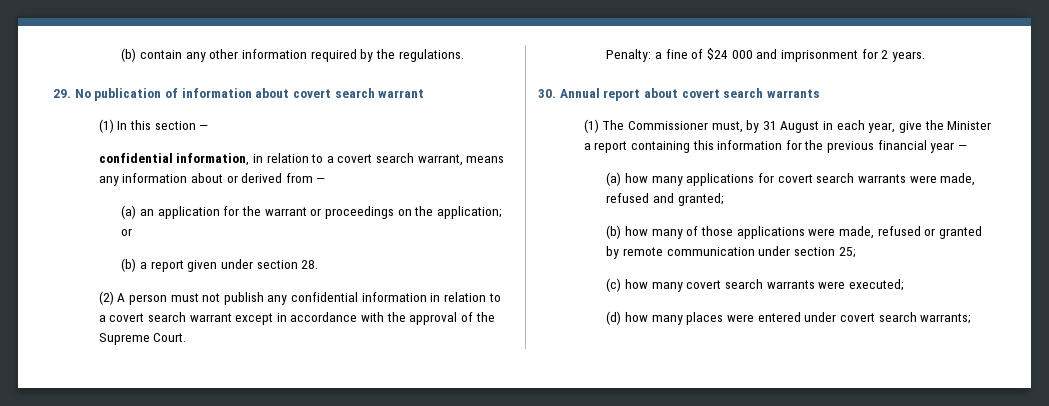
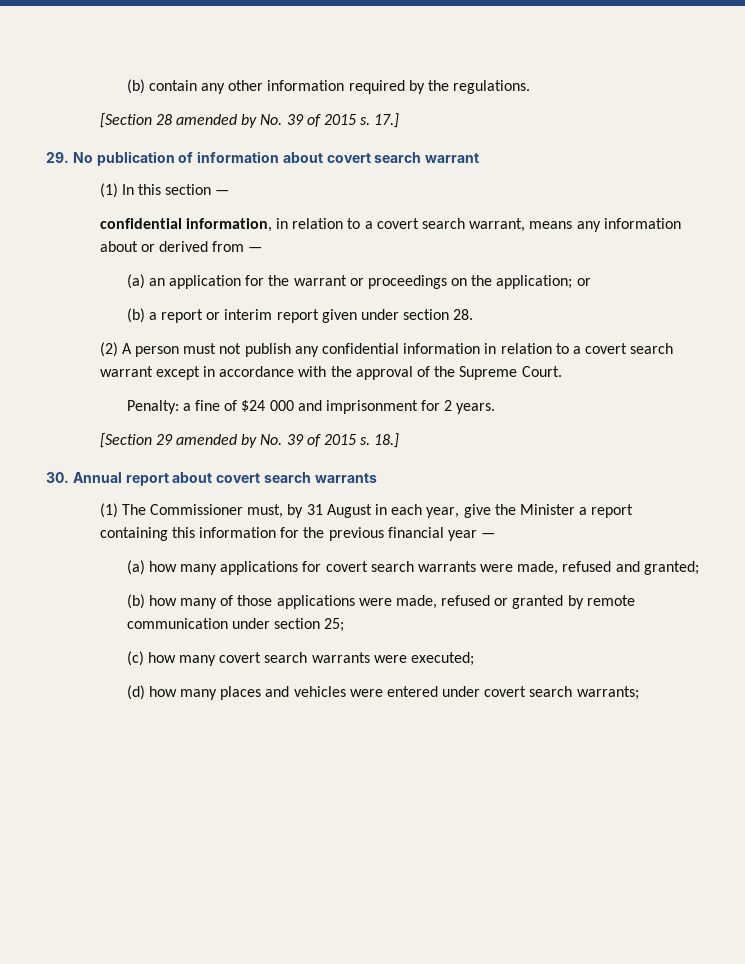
(464, 55) none -> [99,113,400,128] // [Section 28 amended by No. 39 of 2015 s. 17.]
(184, 266) none -> [206,309,319,323] or interim report
(925, 56) none -> [99,433,400,448] // [Section 29 amended by No. 39 of 2015 s. 18.]
(724, 318) none -> [265,686,346,697] and vehicles

